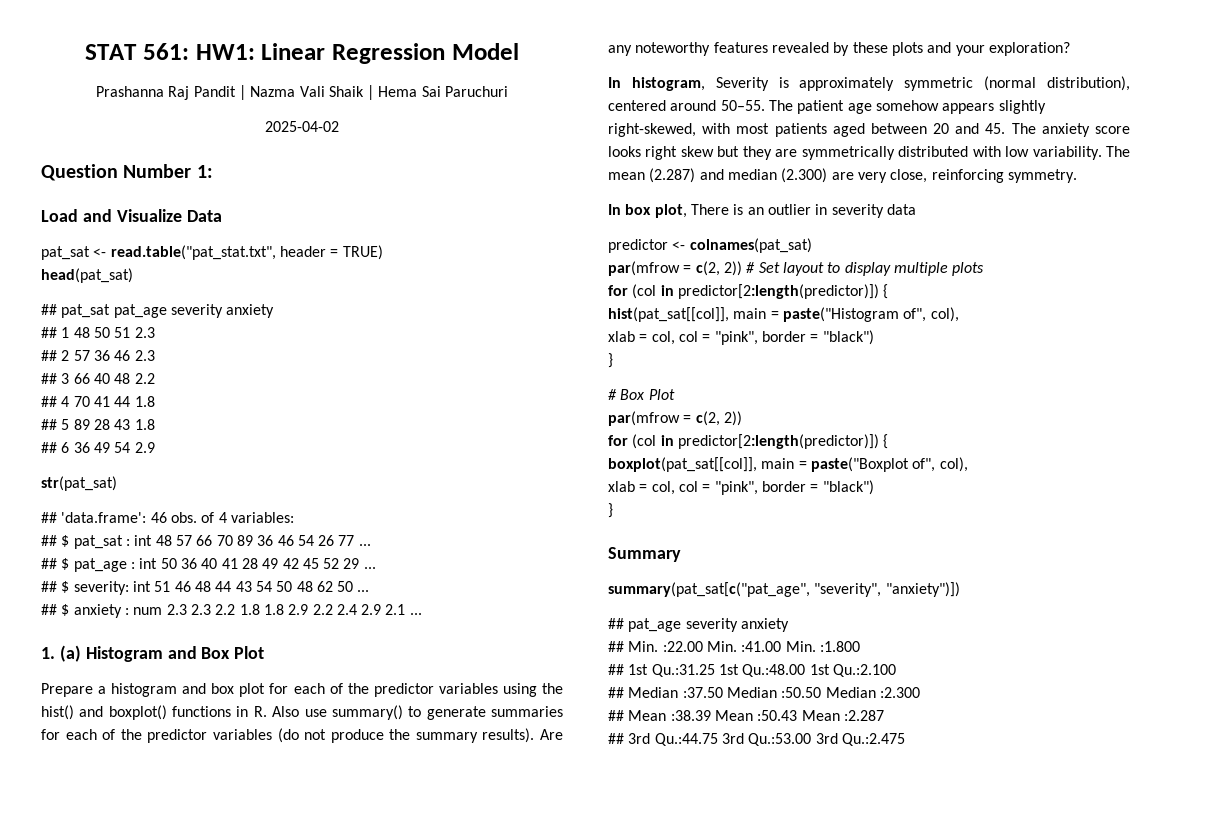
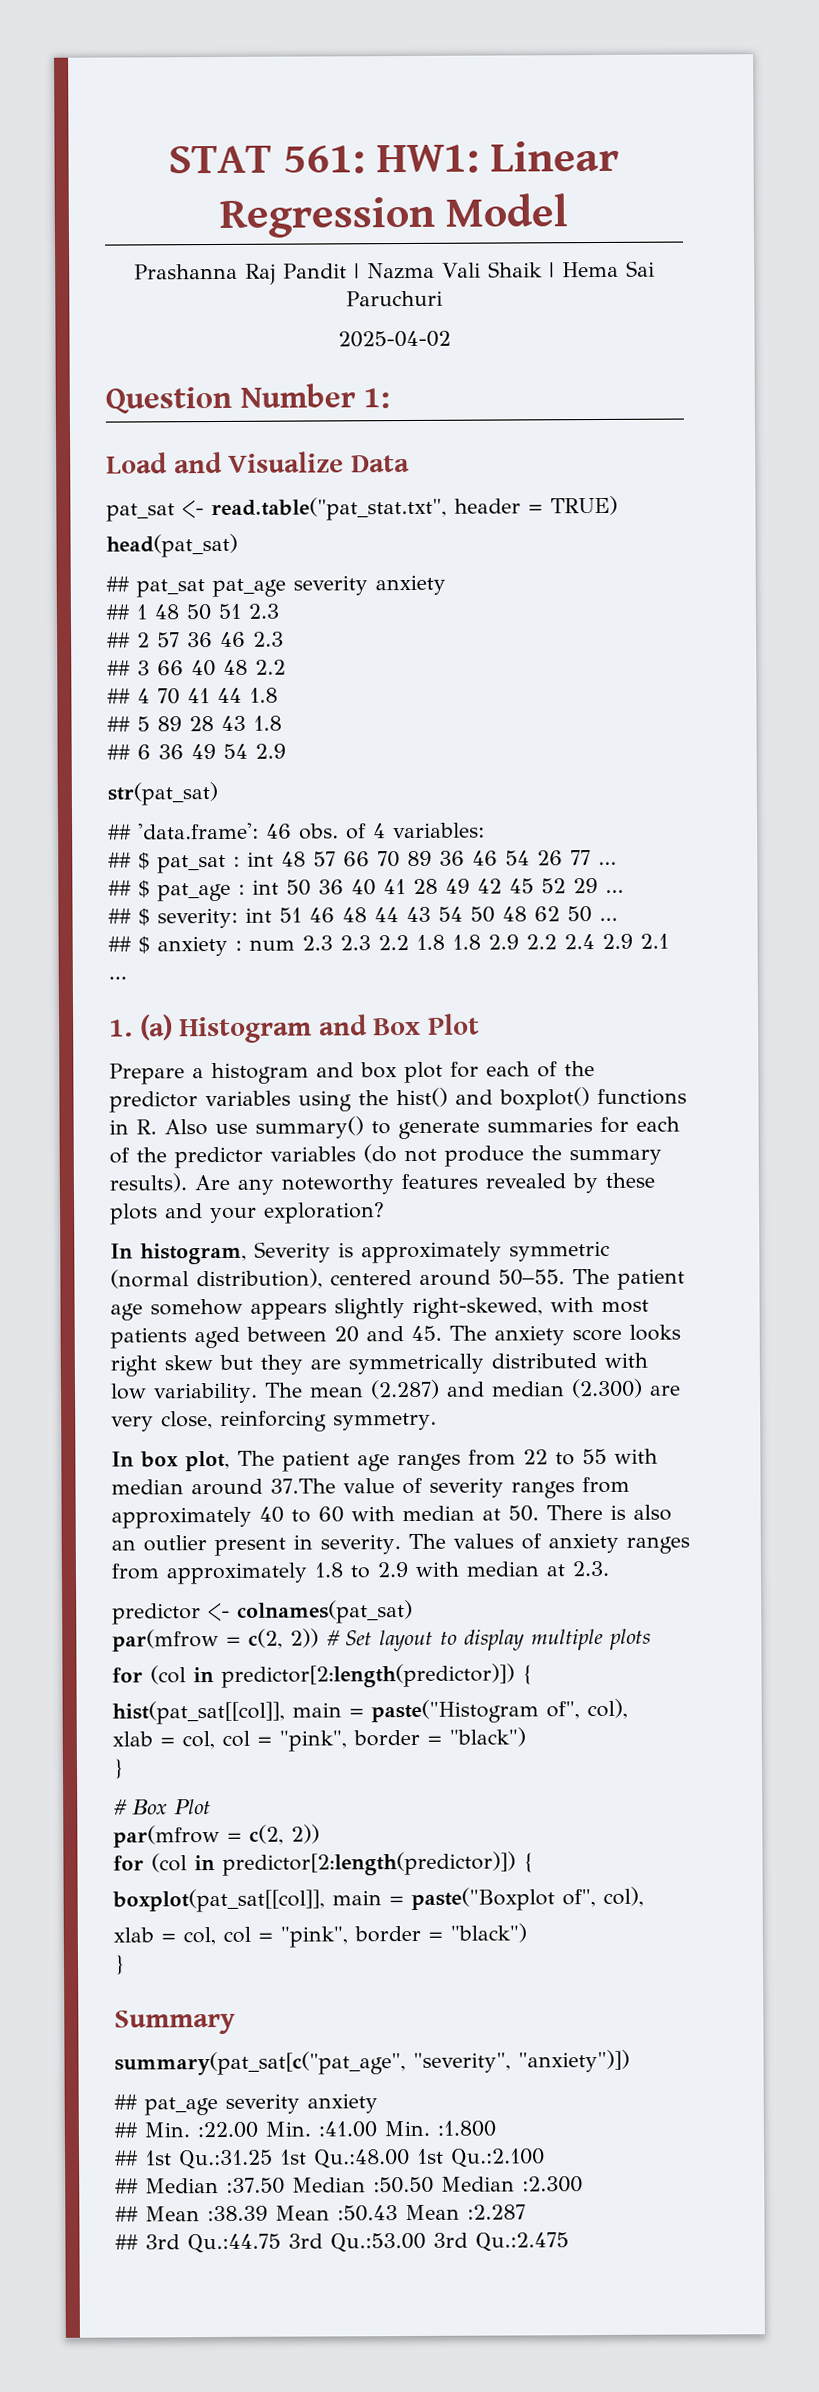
(687, 211) none -> [237,1448,658,1472] [111,1476,630,1499] [111,1505,539,1529] The patient age ranges from 22 to 55 with median around 37.The value of severity ranges from approximately 40 to 60 with median at 50.
(744, 209) none -> [633,1504,672,1521] also
[815,204,916,218] in severity data -> [214,1532,690,1557] [111,1560,609,1585] present in severity. The values of anxiety ranges from approximately 1.8 to 2.9 with median at 2.3.

